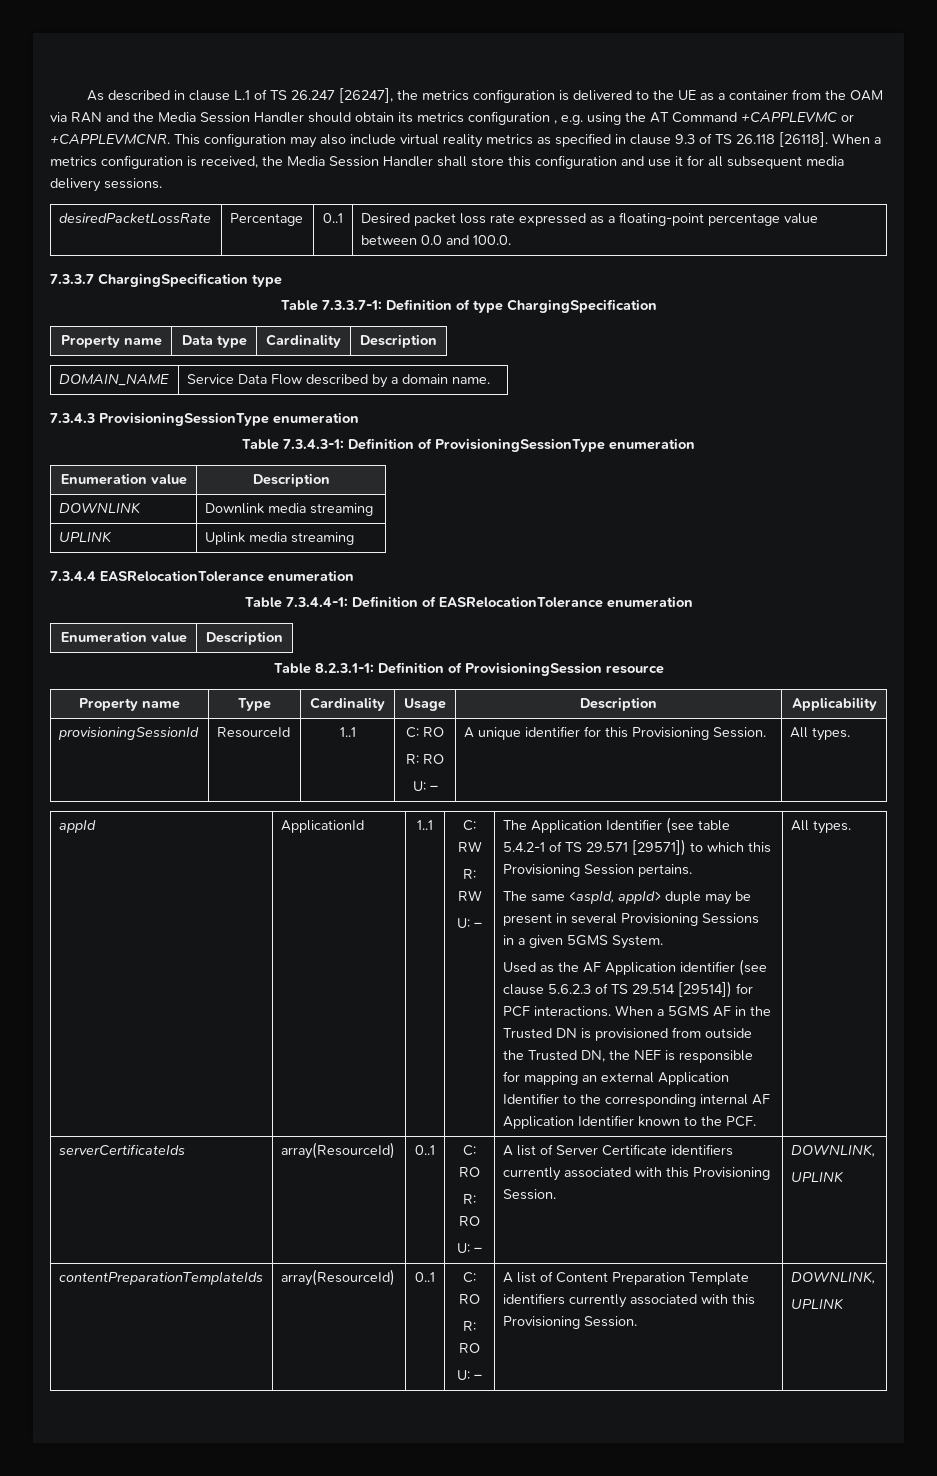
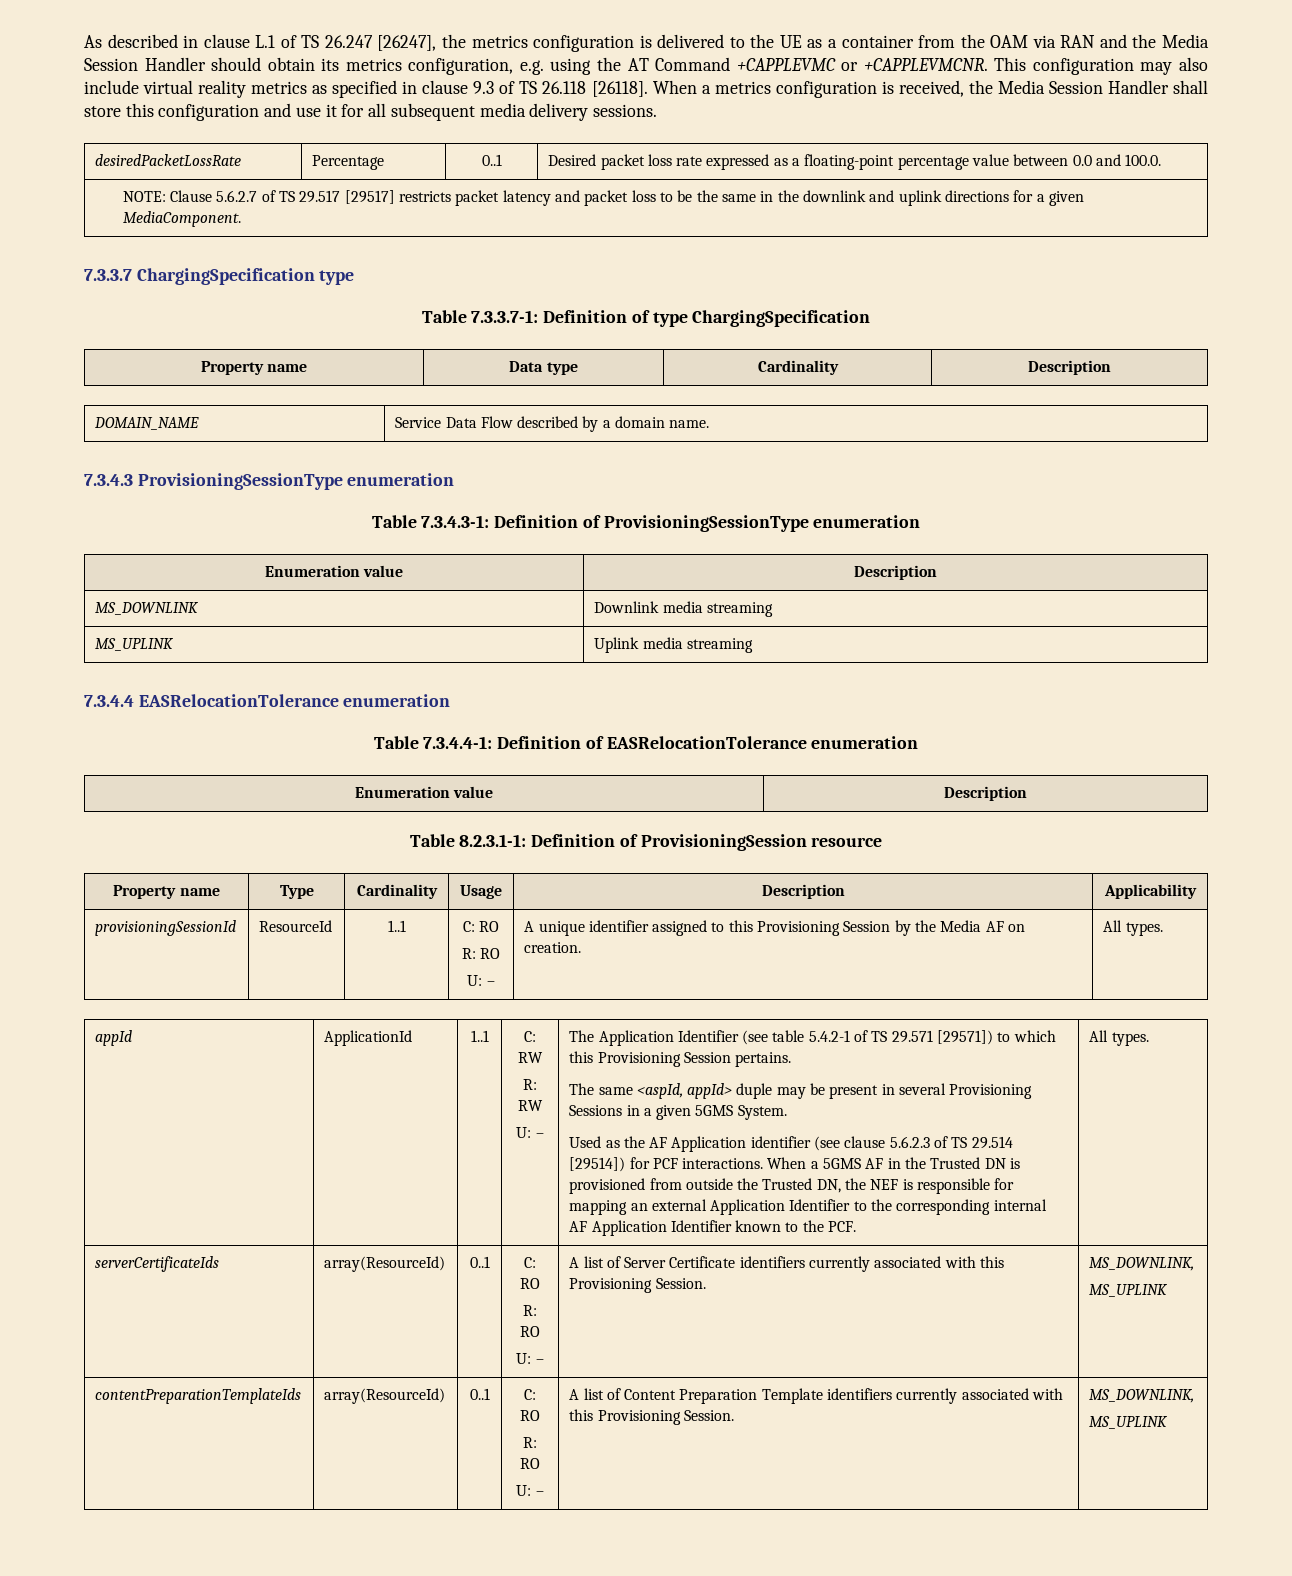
[468,111,557,125] configuration , -> [408,58,514,75] configuration,
(512, 240) none -> [122,190,1084,206] [122,211,241,227] // NOTE: Clause 5.6.2.7 of TS 29.517 [29517] restricts packet latency and packet loss to be the same in the downlink and uplink directions for a given MediaComponent.
[59,502,141,514] DOWNLINK -> [95,602,199,615] MS_DOWNLINK
[59,531,112,543] UPLINK -> [95,638,174,651] MS_UPLINK
[584,726,767,740] for this Provisioning Session. -> [652,920,1026,936] [524,942,582,953] assigned to this Provisioning Session by the Media AF on creation.
[791,1144,876,1157] [791,1171,844,1183] DOWNLINK, // UPLINK -> [1089,1257,1195,1271] [1089,1284,1168,1297] MS_DOWNLINK, // MS_UPLINK
[791,1271,876,1284] [791,1298,844,1310] DOWNLINK, // UPLINK -> [1089,1389,1195,1403] [1089,1416,1168,1429] MS_DOWNLINK, // MS_UPLINK

